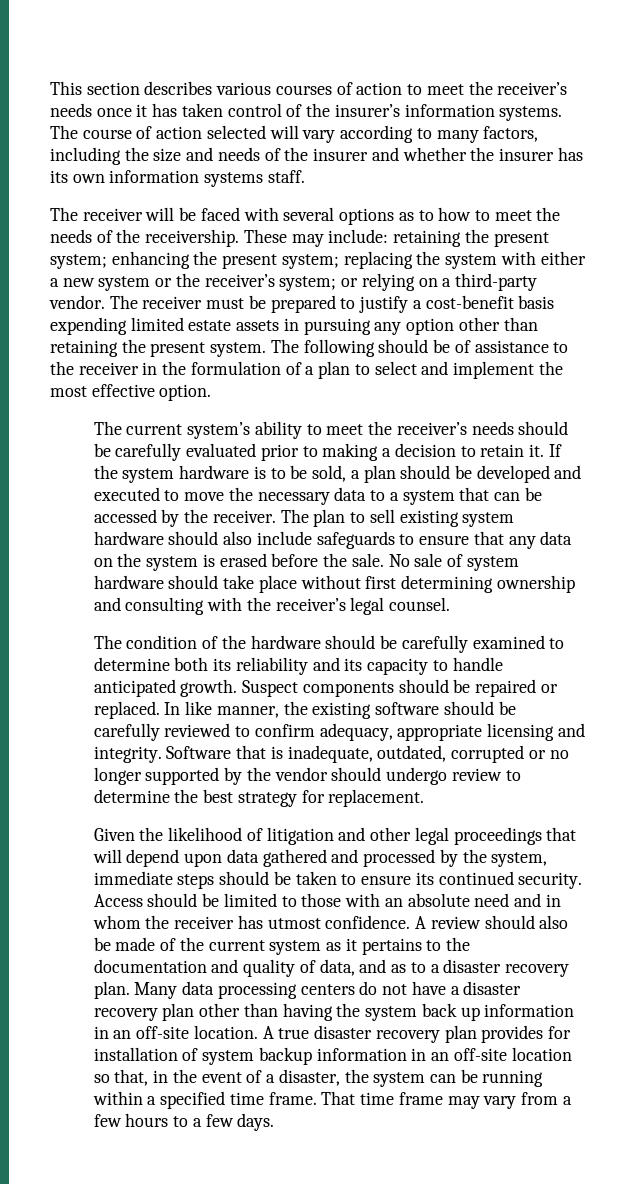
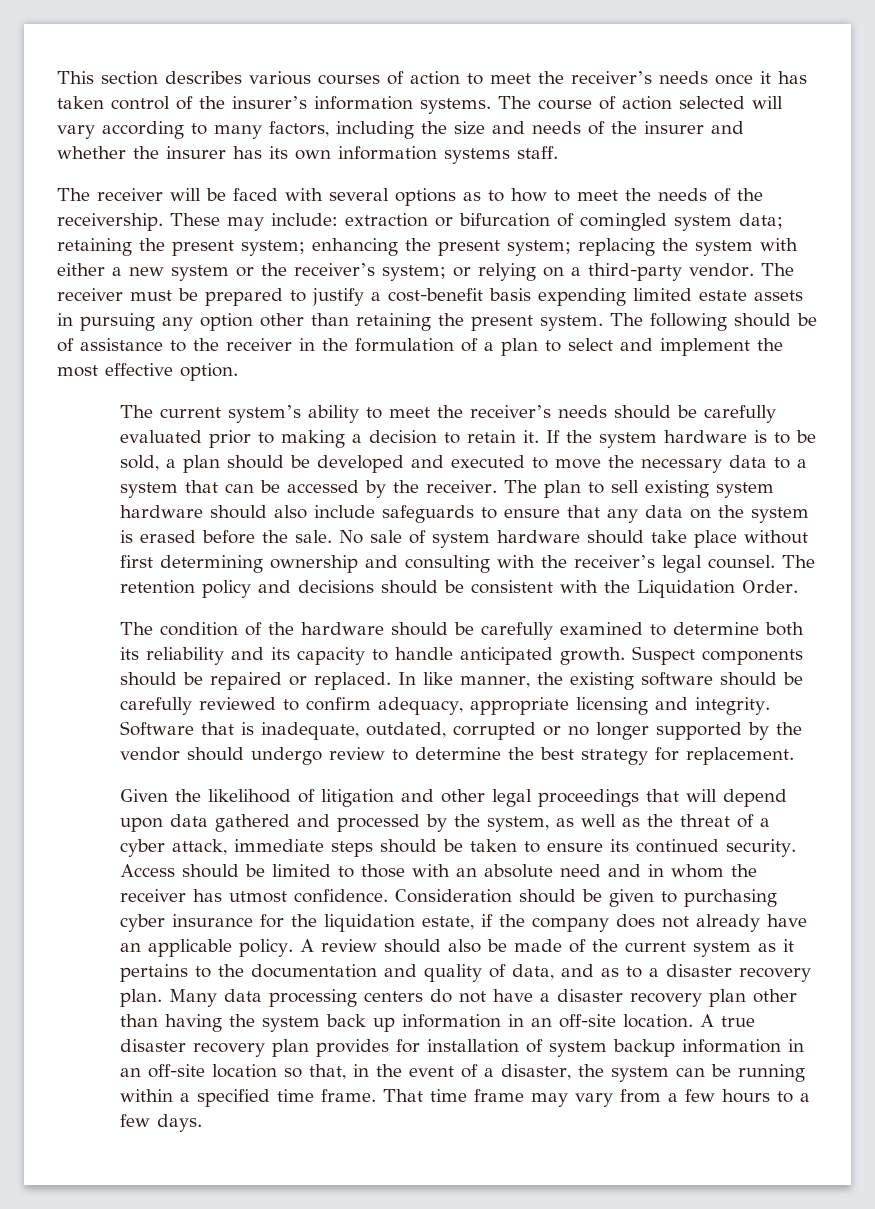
(389, 236) none -> [345,213,783,231] extraction or bifurcation of comingled system data;
(451, 604) none -> [782,555,816,568] [120,580,799,598] The retention policy and decisions should be consistent with the Liquidation Order.
(548, 859) none -> [556,814,771,828] [120,839,228,857] as well as the threat of a cyber attack,
(411, 922) none -> [395,889,778,907] [120,914,808,932] [120,939,294,957] Consideration should be given to purchasing cyber insurance for the liquidation estate, if the company does not already have an applicable policy.

